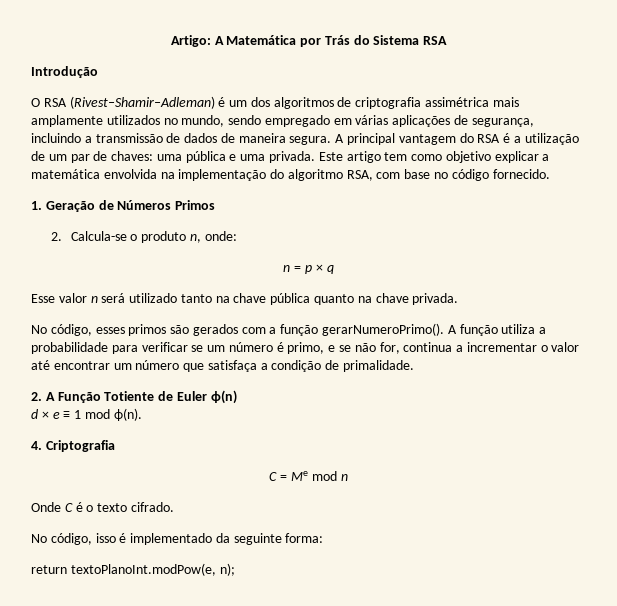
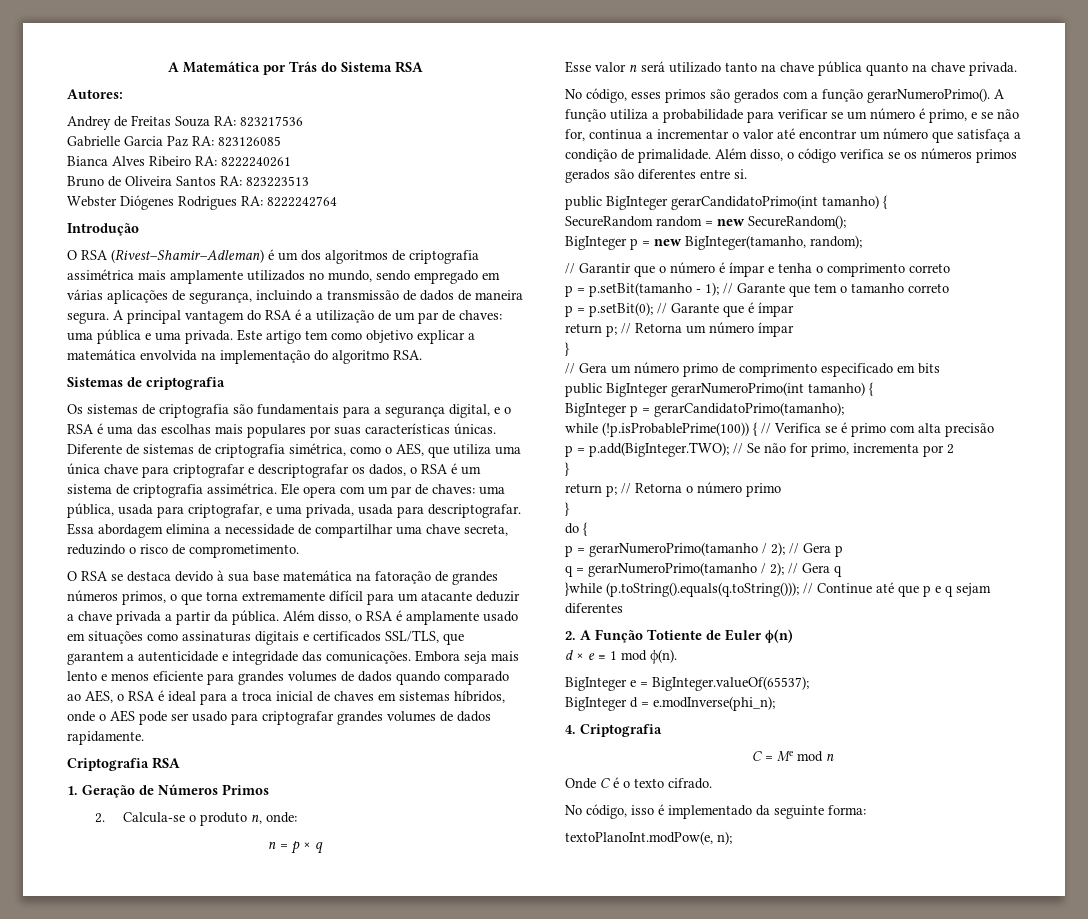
[170,35,211,47] Artigo: -> (167, 67) none
(448, 40) none -> [67,89,123,99] [67,115,303,130] [67,136,281,147] [67,156,291,167] [67,176,309,187] [67,195,337,210] // Autores: // Andrey de Freitas Souza RA: 823217536 // Gabrielle Garcia Paz RA: 823126085 // Bianca Alves Ribeiro RA: 8222240261 // Bruno de Oliveira Santos RA: 823223513 // Webster Diógenes Rodrigues RA: 8222242764
[346,169,550,181] RSA, com base no código fornecido. -> [393,350,422,360] [67,377,225,390] [67,404,511,418] [67,423,496,438] [67,443,521,458] [67,463,481,478] [67,483,505,498] [67,503,521,518] [67,523,508,538] [67,544,299,558] [67,570,498,585] [67,590,520,605] [67,610,518,625] [67,630,464,645] [67,650,519,665] [67,671,509,685] [67,690,505,705] [67,710,491,725] [67,731,144,745] [67,757,180,771] RSA. // Sistemas de criptografia // Os sistemas de criptografia são fundamentais para a segurança digital, e o RSA é uma das escolhas mais populares por suas características únicas. Diferente de sistemas de criptografia simétrica, como o AES, que utiliza uma única chave para criptografar e descriptografar os dados, o RSA é um sistema de criptografia assimétrica. Ele opera com um par de chaves: uma pública, usada para criptografar, e uma privada, usada para descriptografar. Essa abordagem elimina a necessidade de compartilhar uma chave secreta, reduzindo o risco de comprometimento. // O RSA se destaca devido à sua base matemática na fatoração de grandes números primos, o que torna extremamente difícil para um atacante deduzir a chave privada a partir da pública. Além disso, o RSA é amplamente usado em situações como assinaturas digitais e certificados SSL/TLS, que garantem a autenticidade e integridade das comunicações. Embora seja mais lento e menos eficiente para grandes volumes de dados quando comparado ao AES, o RSA é ideal para a troca inicial de chaves em sistemas híbridos, onde o AES pode ser usado para criptografar grandes volumes de dados rapidamente. // Criptografia RSA
(415, 366) none -> [715,148,1017,163] [565,169,747,183] [565,195,887,210] [565,215,846,229] [565,235,862,250] [565,262,950,277] [565,282,949,297] [565,302,794,317] [565,322,794,337] [565,342,569,356] [565,362,940,377] [565,382,873,397] [565,402,844,417] [565,422,994,437] [565,442,954,457] [565,462,569,476] [565,482,781,497] [565,502,569,516] [565,522,587,536] [565,542,843,557] [565,562,842,577] [565,582,991,597] [565,603,623,614] Além disso, o código verifica se os números primos gerados são diferentes entre si. // public BigInteger gerarCandidatoPrimo(int tamanho) { // SecureRandom random = new SecureRandom(); // BigInteger p = new BigInteger(tamanho, random); // // Garantir que o número é ímpar e tenha o comprimento correto // p = p.setBit(tamanho - 1); // Garante que tem o tamanho correto // p = p.setBit(0); // Garante que é ímpar // return p; // Retorna um número ímpar // } // // Gera um número primo de comprimento especificado em bits // public BigInteger gerarNumeroPrimo(int tamanho) { // BigInteger p = gerarCandidatoPrimo(tamanho); // while (!p.isProbablePrime(100)) { // Verifica se é primo com alta precisão // p = p.add(BigInteger.TWO); // Se não for primo, incrementa por 2 // } // return p; // Retorna o número primo // } // do { // p = gerarNumeroPrimo(tamanho / 2); // Gera p // q = gerarNumeroPrimo(tamanho / 2); // Gera q // }while (p.toString().equals(q.toString())); // Continue até que p e q sejam diferentes
(142, 414) none -> [565,676,809,691] [565,696,775,711] // BigInteger e = BigInteger.valueOf(65537); // BigInteger d = e.modInverse(phi_n);
[31,565,67,574] return -> (866, 810) none

